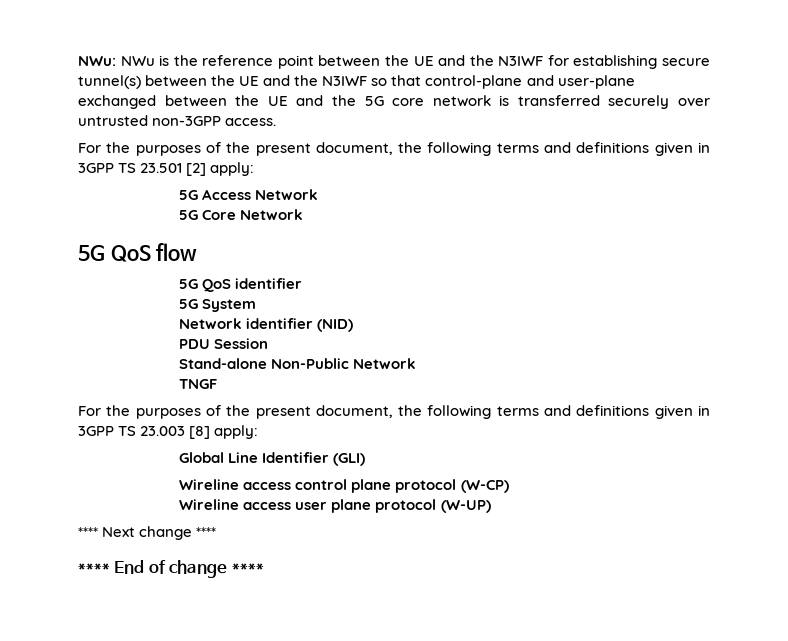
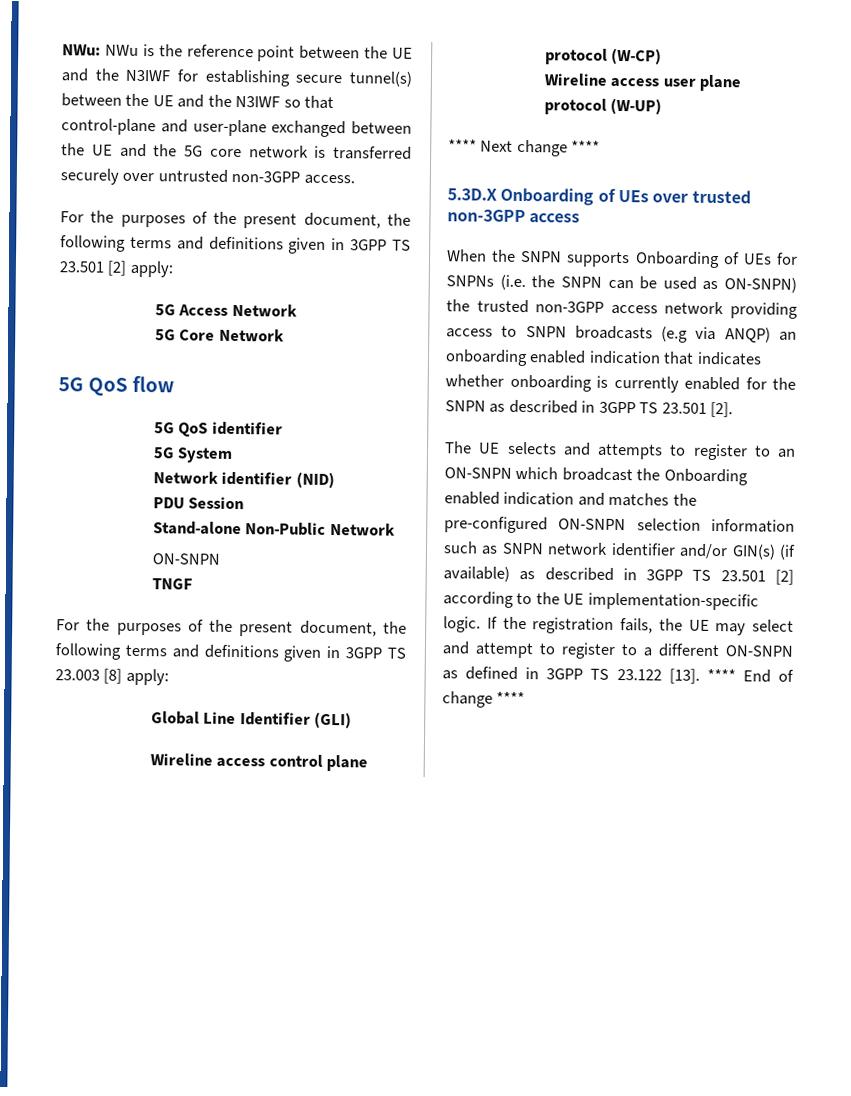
(417, 363) none -> [151,553,220,565] // ON-SNPN
(217, 532) none -> [447,187,751,206] [447,209,581,223] [447,249,798,269] [446,274,797,293] [446,299,798,319] [446,325,797,343] [445,349,762,367] [445,374,796,393] [445,399,734,418] [444,441,796,461] [444,466,748,486] [444,491,697,507] [444,516,795,534] [443,541,796,560] [443,566,794,585] [443,591,759,611] [443,616,794,636] [442,641,793,659] [442,666,700,684] 5.3D.X Onboarding of UEs over trusted non-3GPP access // When the SNPN supports Onboarding of UEs for SNPNs (i.e. the SNPN can be used as ON-SNPN) the trusted non-3GPP access network providing access to SNPN broadcasts (e.g via ANQP) an onboarding enabled indication that indicates whether onboarding is currently enabled for the SNPN as described in 3GPP TS 23.501 [2]. // The UE selects and attempts to register to an ON-SNPN which broadcast the Onboarding enabled indication and matches the pre-configured ON-SNPN selection information such as SNPN network identifier and/or GIN(s) (if available) as described in 3GPP TS 23.501 [2] according to the UE implementation-specific logic. If the registration fails, the UE may select and attempt to register to a different ON-SNPN as defined in 3GPP TS 23.122 [13].

